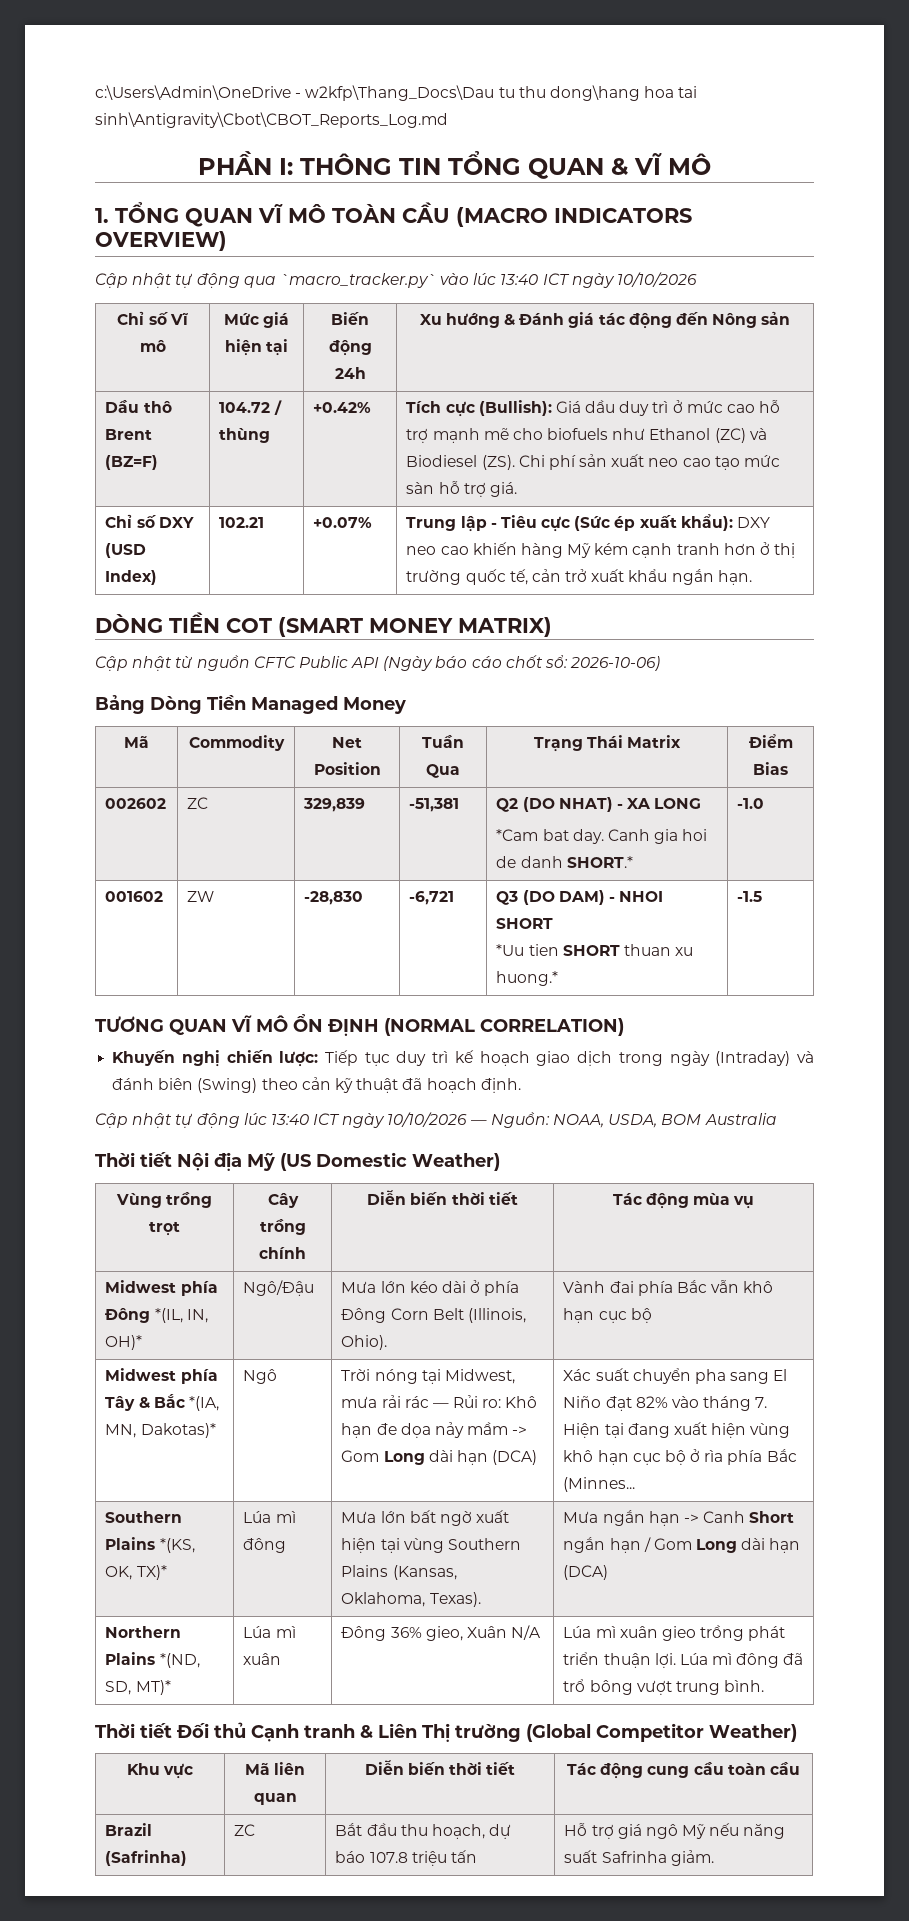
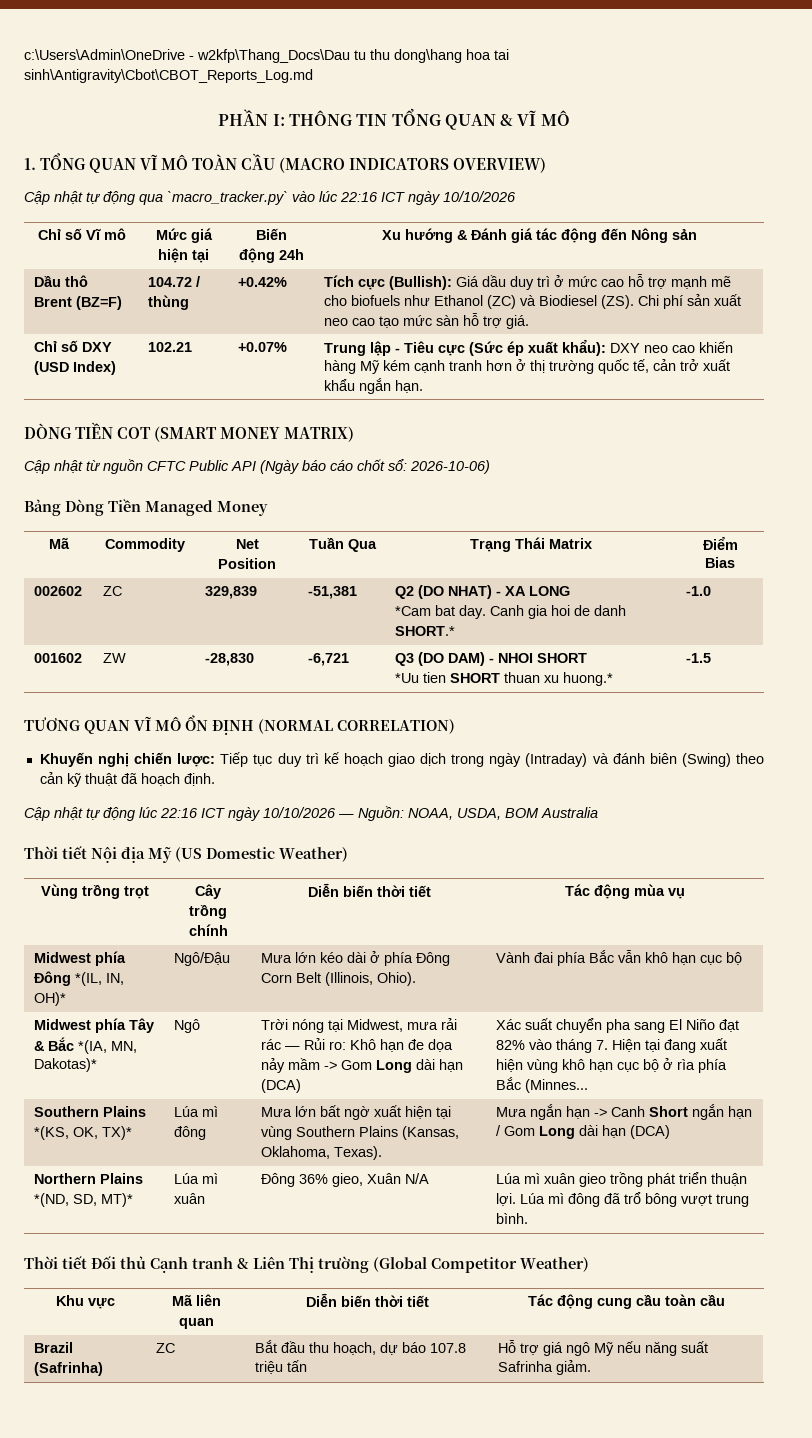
[500,274,539,285] 13:40 -> [340,192,378,202] 22:16
[270,1114,309,1125] 13:40 -> [160,808,198,818] 22:16

